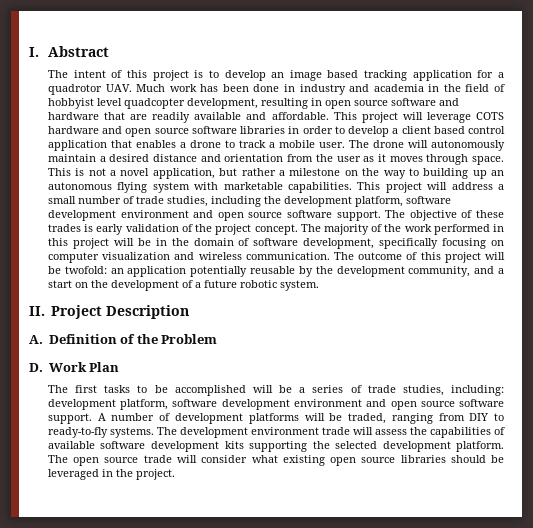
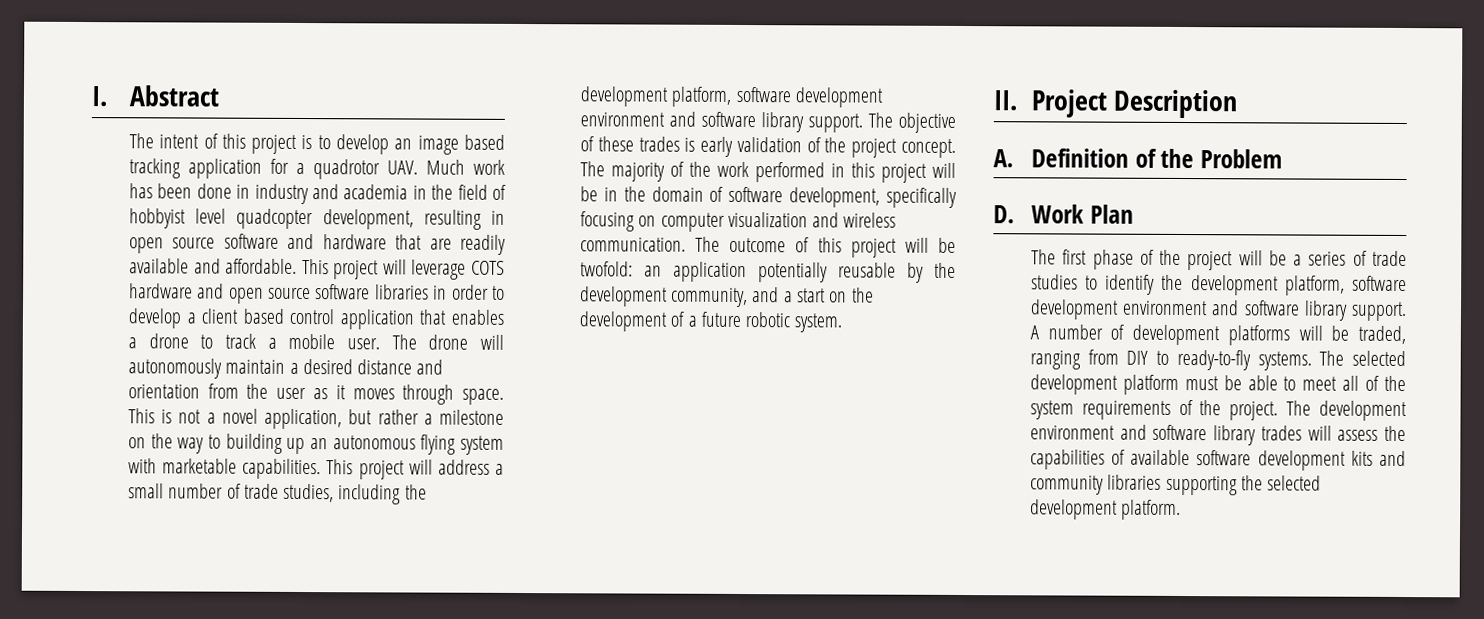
[217,210,332,221] open source software -> [700,111,804,133] software library
[104,385,246,396] tasks to be accomplished -> [1092,249,1234,271] phase of the project
[402,385,505,396] [47,399,505,410] studies, including: development platform, software development environment and open source software -> [1030,274,1407,296] [1029,299,1348,321] studies to identify the development platform, software development environment and software library
[179,427,350,438] development environment trade -> [1352,350,1406,367] [1029,374,1406,395] [1029,399,1407,422] [1029,424,1302,446] selected development platform must be able to meet all of the system requirements of the project. The development environment and software library trades
(244, 445) none -> [1379,450,1406,467] [1029,474,1162,495] and community libraries
[47,455,505,466] [47,469,175,480] The open source trade will consider what existing open source libraries should be leveraged in the project. -> (1182, 509) none

